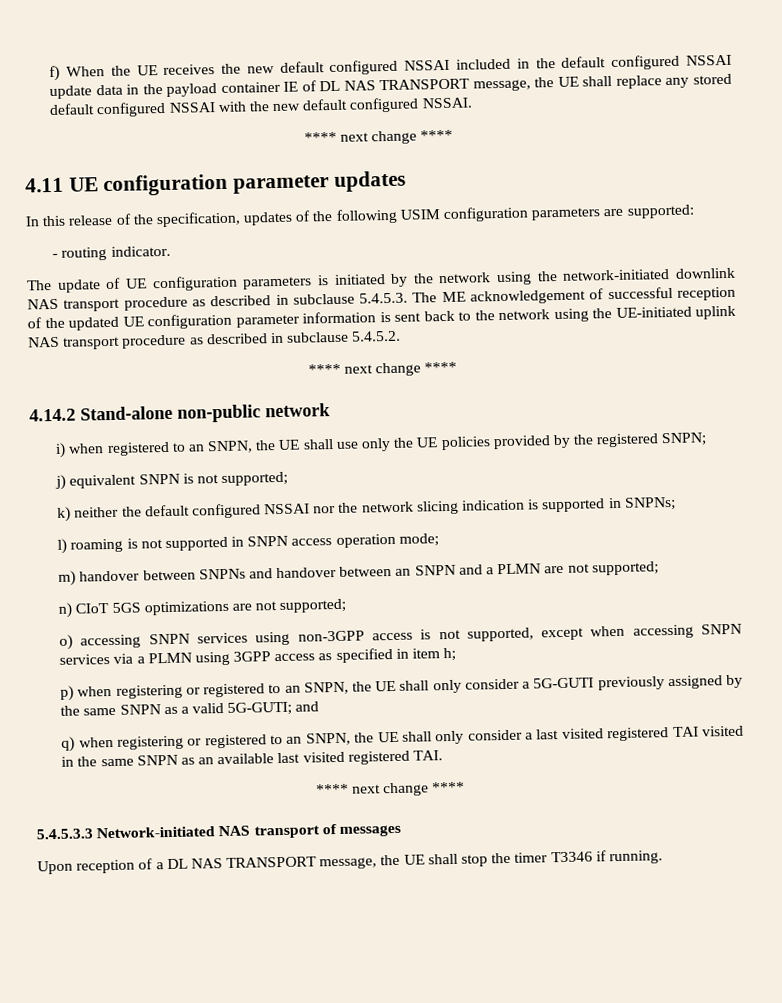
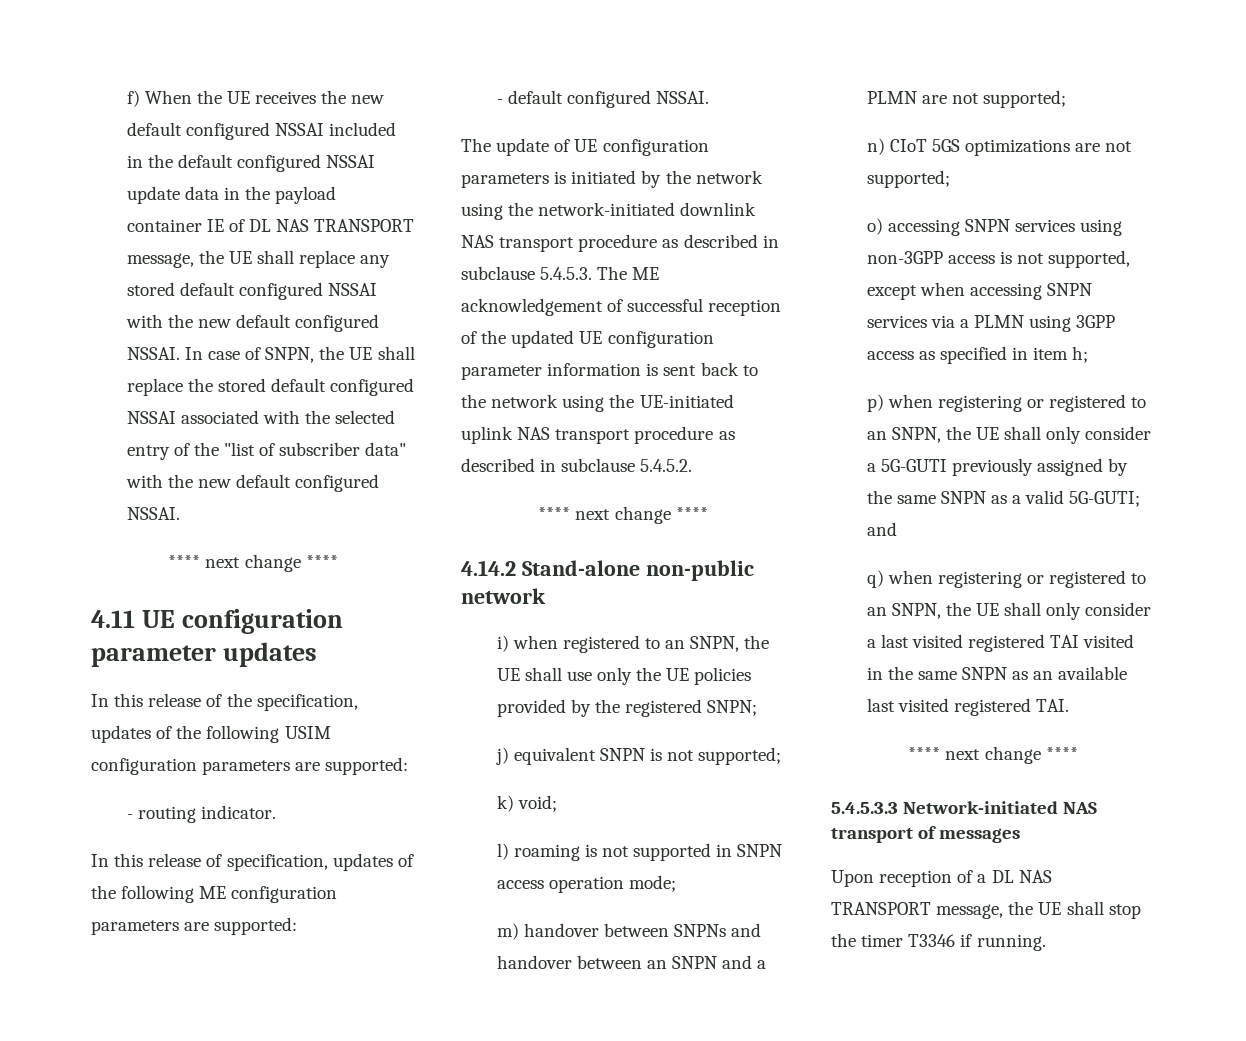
(472, 103) none -> [184,346,415,363] [126,378,415,396] [126,410,396,424] [126,442,407,460] [125,474,380,492] [126,507,180,520] In case of SNPN, the UE shall replace the stored default configured NSSAI associated with the selected entry of the "list of subscriber data" with the new default configured NSSAI.
(171, 251) none -> [91,853,414,871] [91,885,338,903] [91,917,298,935] [496,90,709,108] // In this release of specification, updates of the following ME configuration parameters are supported: // - default configured NSSAI.
[74,496,676,519] neither the default configured NSSAI nor the network slicing indication is supported in SNPNs; -> [517,795,557,812] void;

